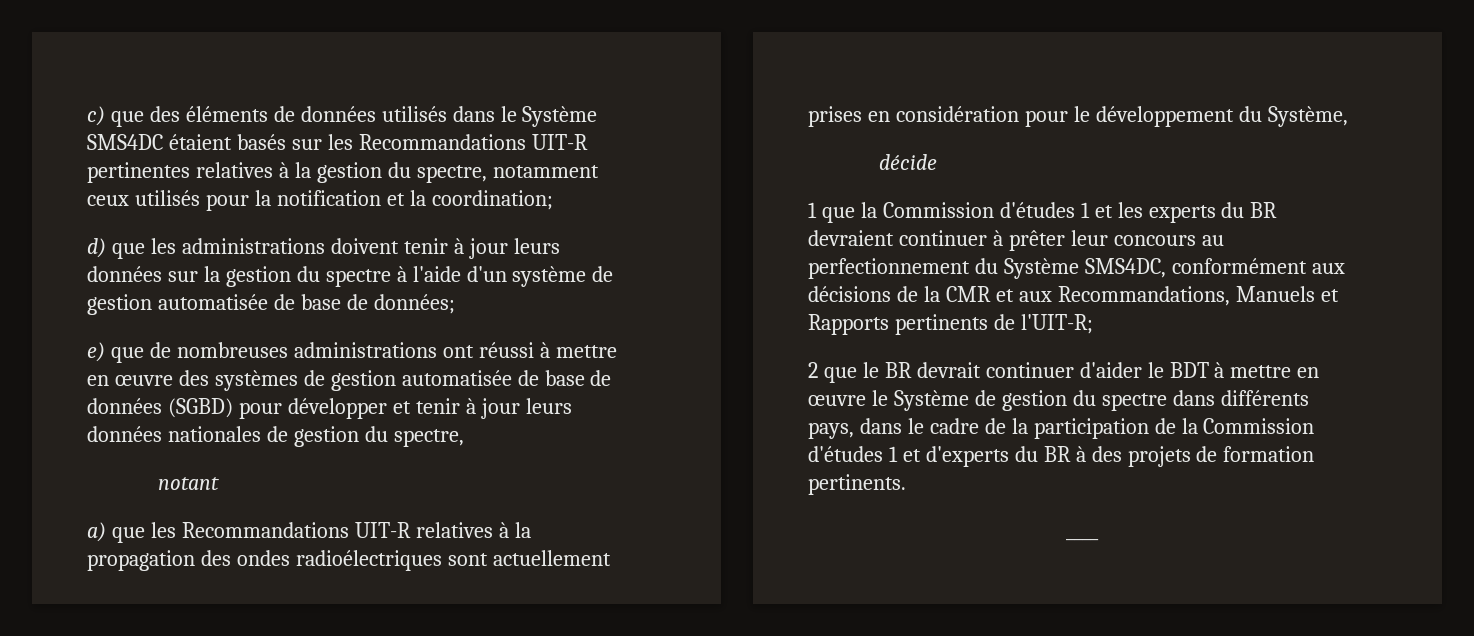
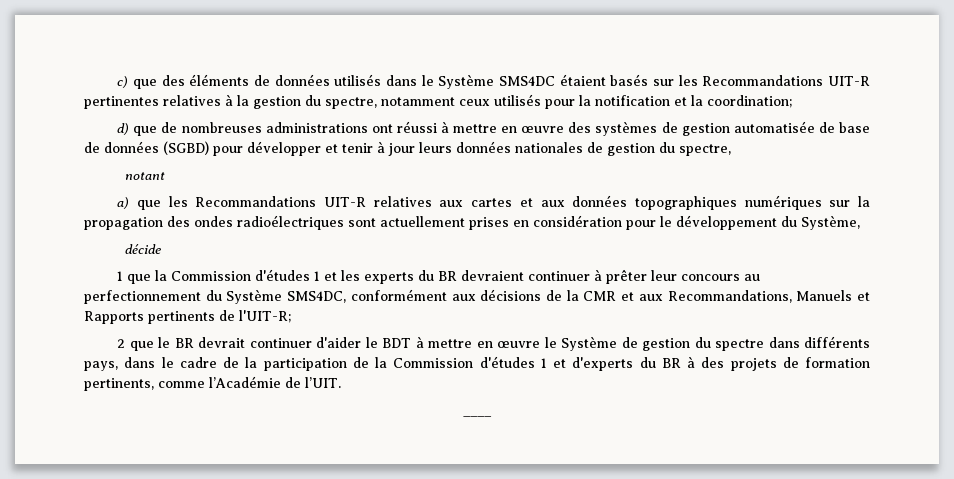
[150,238,560,259] [87,266,614,287] [87,294,455,315] [87,342,144,363] les administrations doivent tenir à jour leurs données sur la gestion du spectre à l'aide d'un système de gestion automatisée de base de données; // e) que -> (158, 131) none
[498,522,509,538] à -> [439,195,851,210] aux cartes et aux données topographiques numériques sur
[808,474,906,495] pertinents. -> [84,376,341,391] pertinents, comme l’Académie de l’UIT.

